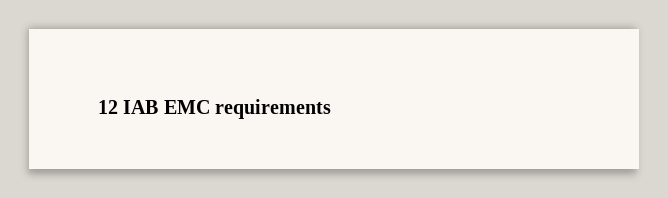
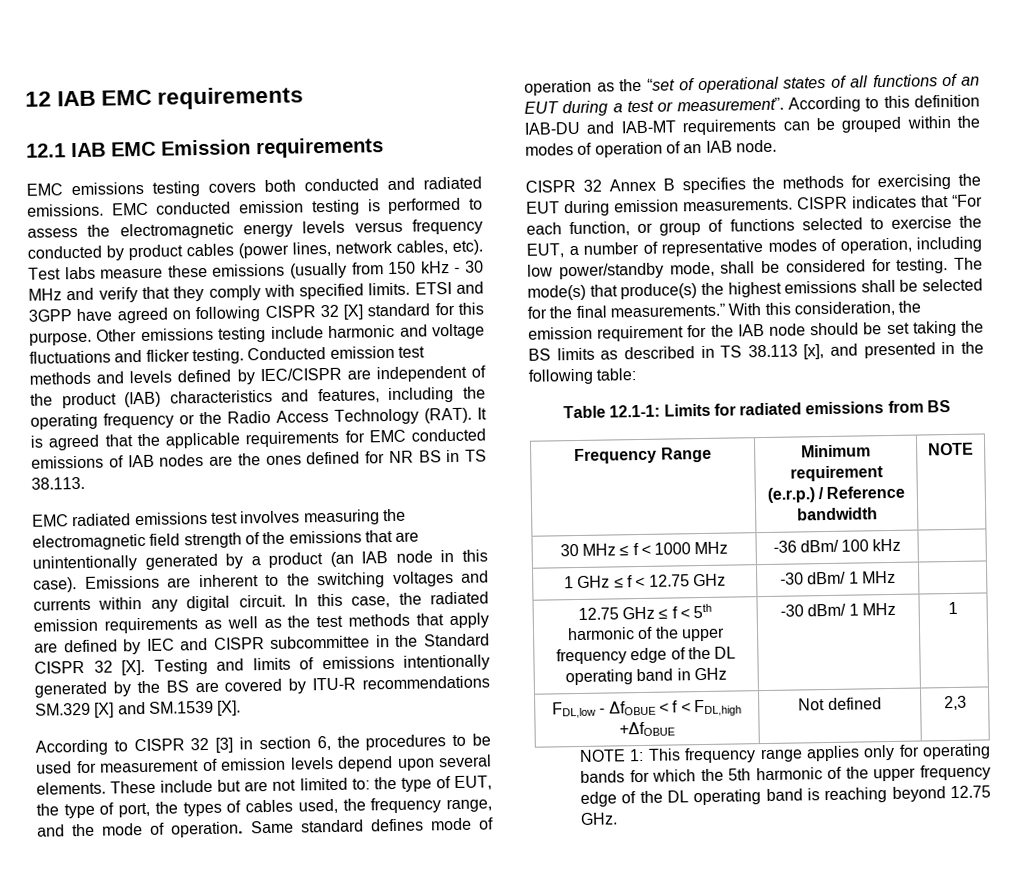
(332, 109) none -> [26,137,384,159] [26,176,482,197] [27,197,483,217] [27,218,483,240] [27,239,483,261] [28,260,485,280] [28,281,485,303] [28,302,485,324] [29,323,485,346] [29,345,425,365] [29,365,486,385] [30,386,486,409] [30,407,487,430] [30,428,486,451] [31,449,487,469] [31,476,85,490] [32,508,406,527] [32,529,420,551] [32,549,488,572] [33,570,489,593] [33,591,490,612] [33,612,490,634] [34,633,490,655] [34,654,490,676] [34,675,490,698] [35,700,242,718] [35,733,491,756] [36,754,492,774] [36,775,492,795] [36,797,493,819] [37,817,494,838] [524,73,981,96] [524,94,980,117] [524,115,980,136] [525,139,777,158] [525,173,981,194] [526,194,983,217] [526,215,982,237] [526,236,982,258] [527,257,983,280] [527,278,983,301] [527,300,922,319] [528,320,984,342] [528,341,984,361] [528,368,637,385] [562,399,952,419] [574,446,712,465] [801,444,871,458] [789,465,884,482] [766,485,906,503] [796,507,878,521] [928,442,974,456] [559,541,729,557] [772,538,902,553] [564,573,726,589] [780,570,896,585] [577,603,713,621] [567,626,725,642] [555,646,737,665] [565,667,727,686] [780,602,896,617] [948,601,958,615] [552,699,742,719] [619,721,675,737] [798,697,882,711] [943,695,967,711] [578,743,991,764] [579,764,991,784] [579,785,992,808] [579,812,618,826] // 12.1 IAB EMC Emission requirements // EMC emissions testing covers both conducted and radiated emissions. EMC conducted emission testing is performed to assess the electromagnetic energy levels versus frequency conducted by product cables (power lines, network cables, etc). Test labs measure these emissions (usually from 150 kHz - 30 MHz and verify that they comply with specified limits. ETSI and 3GPP have agreed on following CISPR 32 [X] standard for this purpose. Other emissions testing include harmonic and voltage fluctuations and flicker testing. Conducted emission test methods and levels defined by IEC/CISPR are independent of the product (IAB) characteristics and features, including the operating frequency or the Radio Access Technology (RAT). It is agreed that the applicable requirements for EMC conducted emissions of IAB nodes are the ones defined for NR BS in TS 38.113. // EMC radiated emissions test involves measuring the electromagnetic field strength of the emissions that are unintentionally generated by a product (an IAB node in this case). Emissions are inherent to the switching voltages and currents within any digital circuit. In this case, the radiated emission requirements as well as the test methods that apply are defined by IEC and CISPR subcommittee in the Standard CISPR 32 [X]. Testing and limits of emissions intentionally generated by the BS are covered by ITU-R recommendations SM.329 [X] and SM.1539 [X]. // According to CISPR 32 [3] in section 6, the procedures to be used for measurement of emission levels depend upon several elements. These include but are not limited to: the type of EUT, the type of port, the types of cables used, the frequency range, and the mode of operation. Same standard defines mode of operation as the “set of operational states of all functions of an EUT during a test or measurement”. According to this definition IAB-DU and IAB-MT requirements can be grouped within the modes of operation of an IAB node. // CISPR 32 Annex B specifies the methods for exercising the EUT during emission measurements. CISPR indicates that “For each function, or group of functions selected to exercise the EUT, a number of representative modes of operation, including low power/standby mode, shall be considered for testing. The mode(s) that produce(s) the highest emissions shall be selected for the final measurements.” With this consideration, the emission requirement for the IAB node should be set taking the BS limits as described in TS 38.113 [x], and presented in the following table: // Table 12.1-1: Limits for radiated emissions from BS // Frequency Range | Minimum requirement (e.r.p.) / Reference bandwidth | NOTE // 30 MHz ≤ f < 1000 MHz | -36 dBm/ 100 kHz | // 1 GHz ≤ f < 12.75 GHz | -30 dBm/ 1 MHz | // 12.75 GHz ≤ f < 5th harmonic of the upper frequency edge of the DL operating band in GHz | -30 dBm/ 1 MHz | 1 // FDL,low - ΔfOBUE < f < FDL,high +ΔfOBUE | Not defined | 2,3 // NOTE 1: This frequency range applies only for operating bands for which the 5th harmonic of the upper frequency edge of the DL operating band is reaching beyond 12.75 GHz.

